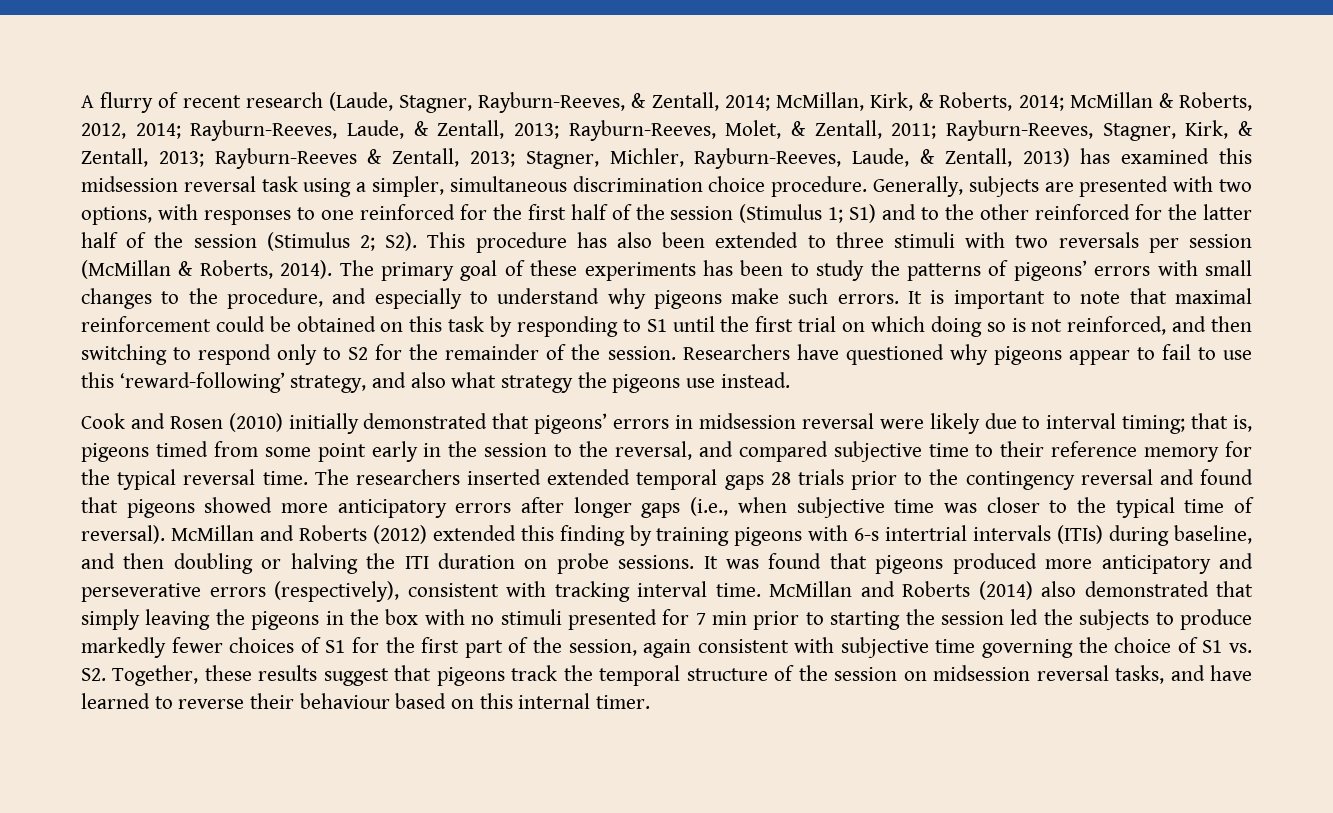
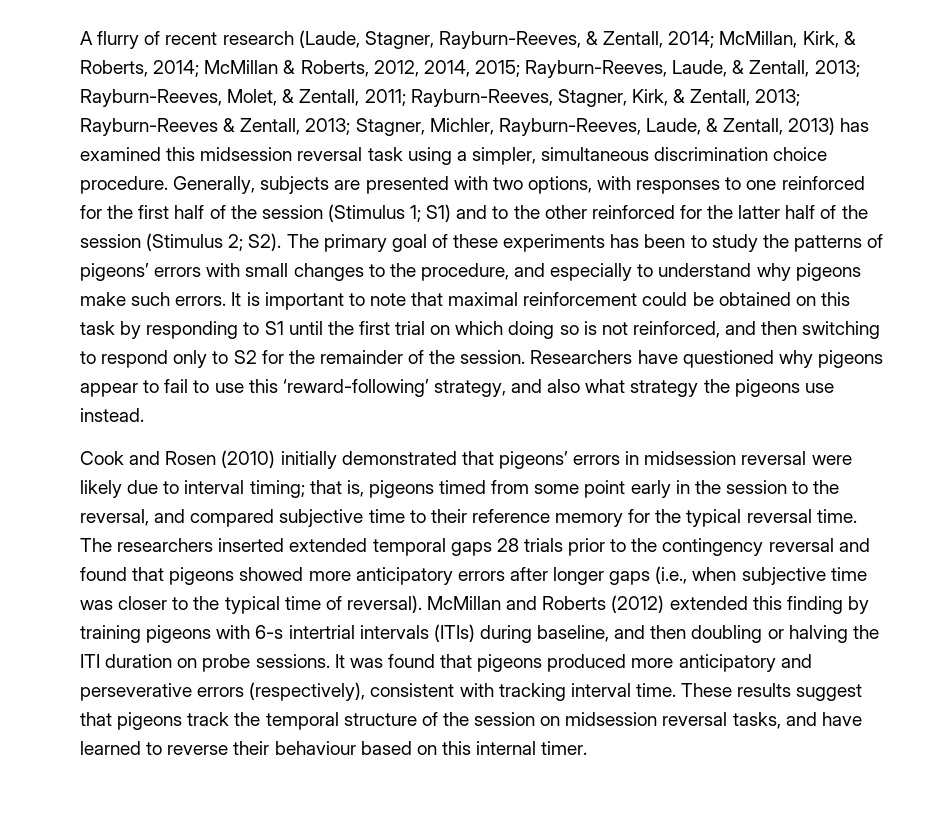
[135,123,181,139] 2014; -> [423,60,520,77] 2014, 2015;
[427,232,1253,253] [81,260,333,279] This procedure has also been extended to three stimuli with two reversals per session (McMillan & Roberts, 2014). -> (282, 242) none
[769,581,1253,600] [81,609,1252,630] [81,637,1252,658] [81,665,252,686] McMillan and Roberts (2014) also demonstrated that simply leaving the pigeons in the box with no stimuli presented for 7 min prior to starting the session led the subjects to produce markedly fewer choices of S1 for the first part of the session, again consistent with subjective time governing the choice of S1 vs. S2. Together, these -> [681,683,733,697] These

